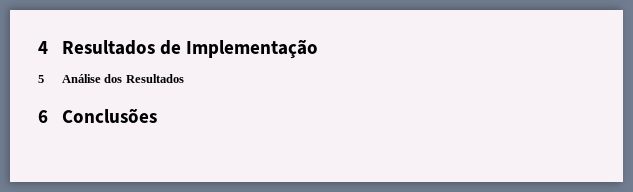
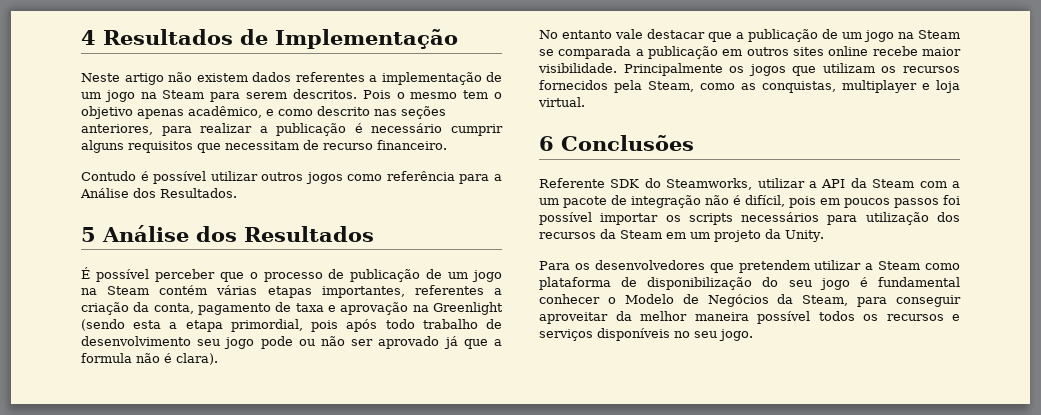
[38,74,184,83] [38,108,157,123] 5 Análise dos Resultados // 6 Conclusões -> [81,72,502,85] [81,89,502,102] [81,106,446,119] [81,123,503,136] [81,140,447,153] [81,171,502,184] [80,188,237,198] [81,225,374,242] [81,267,502,282] [81,285,502,298] [81,302,503,315] [81,319,503,332] [81,336,502,349] [81,353,218,365] [539,29,960,42] [539,46,961,59] [538,63,960,76] [539,80,960,93] [538,97,585,107] [539,135,694,151] [539,178,960,190] [539,195,960,208] [539,212,960,225] [539,229,824,242] [539,260,960,273] [539,277,960,290] [539,294,961,307] [539,311,960,324] [539,328,753,341] Neste artigo não existem dados referentes a implementação de um jogo na Steam para serem descritos. Pois o mesmo tem o objetivo apenas acadêmico, e como descrito nas seções anteriores, para realizar a publicação é necessário cumprir alguns requisitos que necessitam de recurso financeiro. // Contudo é possível utilizar outros jogos como referência para a Análise dos Resultados. // 5 Análise dos Resultados // É possível perceber que o processo de publicação de um jogo na Steam contém várias etapas importantes, referentes a criação da conta, pagamento de taxa e aprovação na Greenlight (sendo esta a etapa primordial, pois após todo trabalho de desenvolvimento seu jogo pode ou não ser aprovado já que a formula não é clara). // No entanto vale destacar que a publicação de um jogo na Steam se comparada a publicação em outros sites online recebe maior visibilidade. Principalmente os jogos que utilizam os recursos fornecidos pela Steam, como as conquistas, multiplayer e loja virtual. // 6 Conclusões // Referente SDK do Steamworks, utilizar a API da Steam com a um pacote de integração não é difícil, pois em poucos passos foi possível importar os scripts necessários para utilização dos recursos da Steam em um projeto da Unity. // Para os desenvolvedores que pretendem utilizar a Steam como plataforma de disponibilização do seu jogo é fundamental conhecer o Modelo de Negócios da Steam, para conseguir aproveitar da melhor maneira possível todos os recursos e serviços disponíveis no seu jogo.

